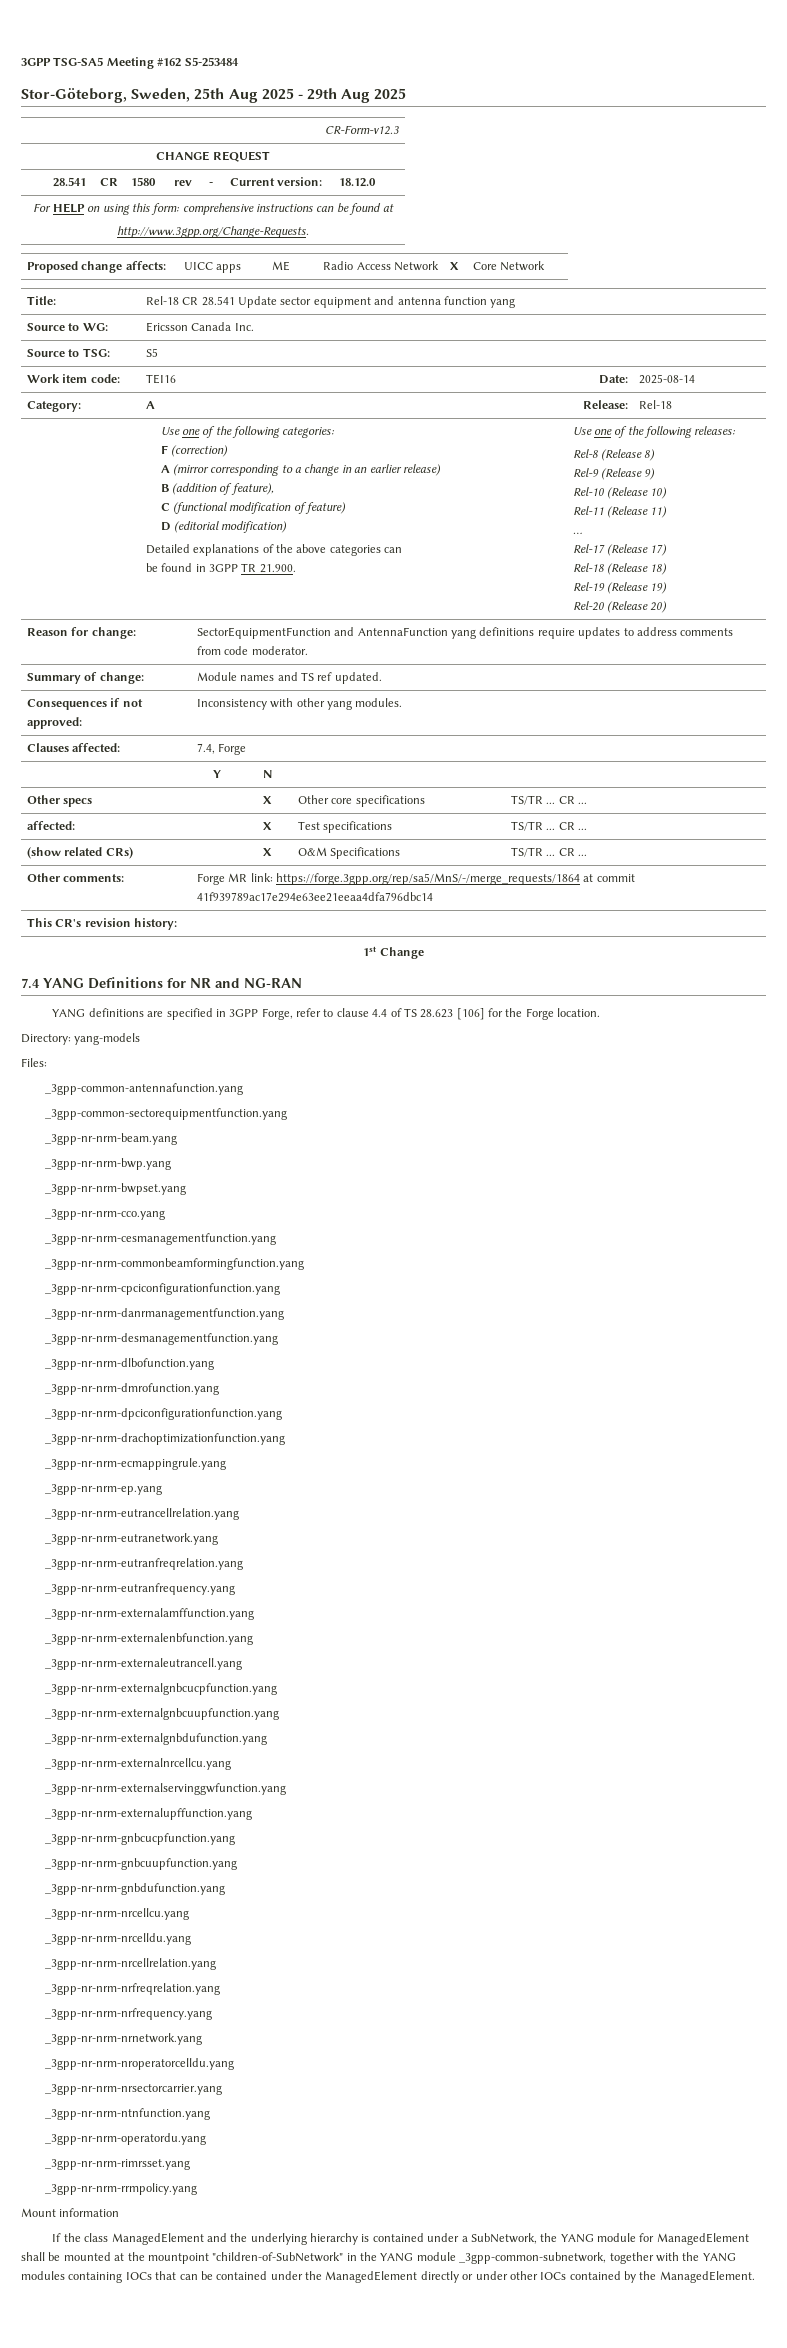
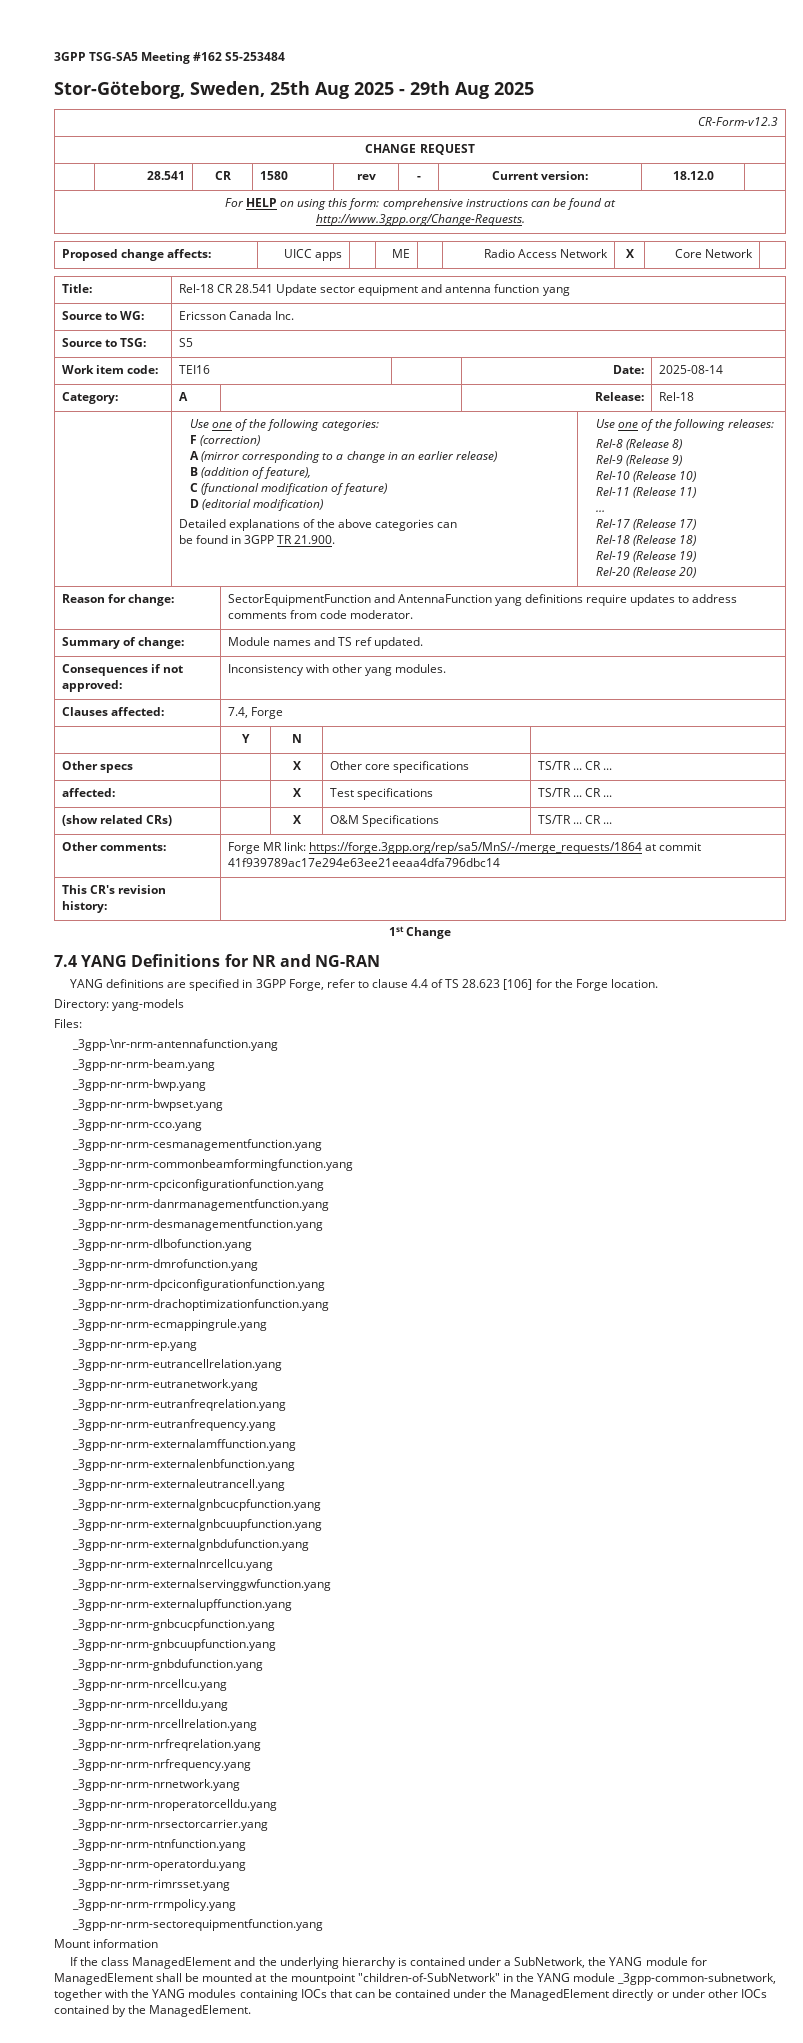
[45,1083,244,1095] [45,1108,288,1120] _3gpp-common-antennafunction.yang // _3gpp-common-sectorequipmentfunction.yang -> [72,1039,279,1051] _3gpp-\nr-nrm-antennafunction.yang
(198, 2189) none -> [72,1919,324,1931] // _3gpp-nr-nrm-sectorequipmentfunction.yang

